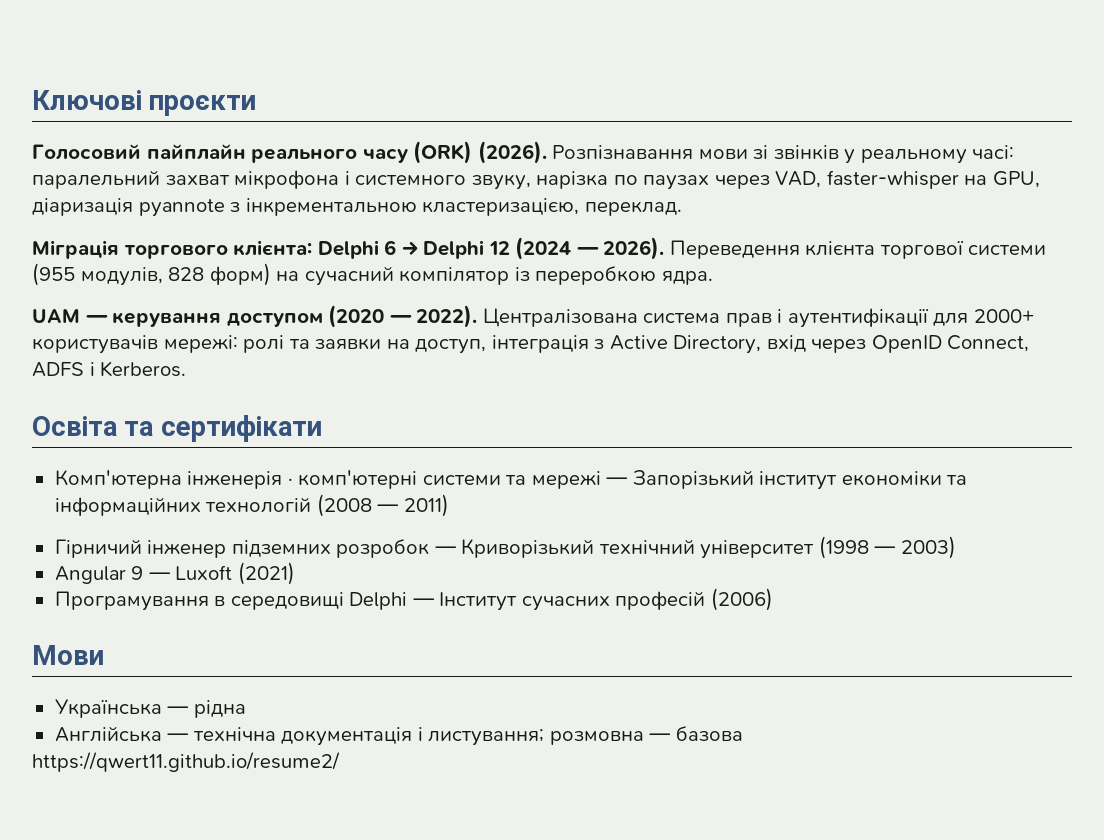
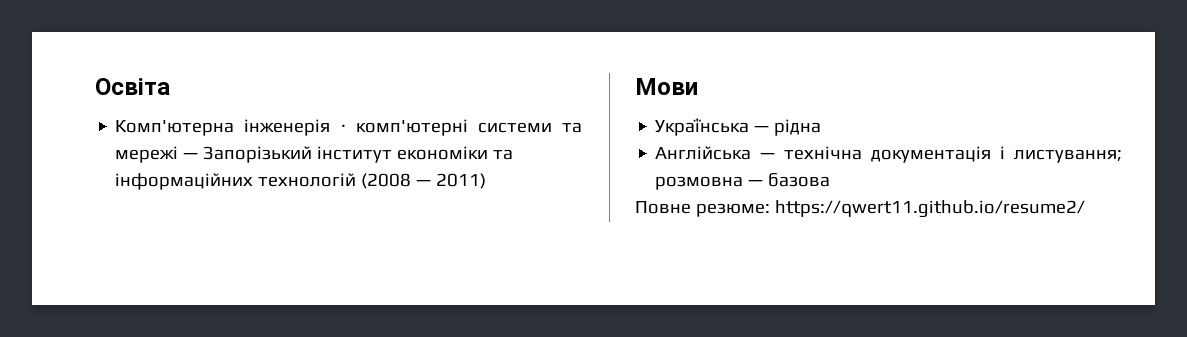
[32,90,257,116] [32,141,1015,164] [32,170,1040,190] [32,198,682,217] [32,237,1047,260] [32,263,713,286] [32,305,1034,328] [32,335,1030,354] [32,361,187,377] Ключові проєкти // Голосовий пайплайн реального часу (ORK) (2026). Розпізнавання мови зі звінків у реальному часі: паралельний захват мікрофона і системного звуку, нарізка по паузах через VAD, faster-whisper на GPU, діаризація pyannote з інкрементальною кластеризацією, переклад. // Міграція торгового клієнта: Delphi 6 → Delphi 12 (2024 — 2026). Переведення клієнта торгової системи (955 модулів, 828 форм) на сучасний компілятор із переробкою ядра. // UAM — керування доступом (2020 — 2022). Централізована система прав і аутентифікації для 2000+ користувачів мережі: ролі та заявки на доступ, інтеграція з Active Directory, вхід через OpenID Connect, ADFS і Kerberos. // -> (95, 86) none
[124,415,322,442] та сертифікати -> (170, 86) none
[54,536,956,559] [54,562,295,585] [54,588,773,611] // Гірничий інженер підземних розробок — Криворізький технічний університет (1998 — 2003) // Angular 9 — Luxoft (2021) // Програмування в середовищі Delphi — Інститут сучасних професій (2006) -> (487, 181) none
(743, 733) none -> [635,201,770,217] Повне резюме:

